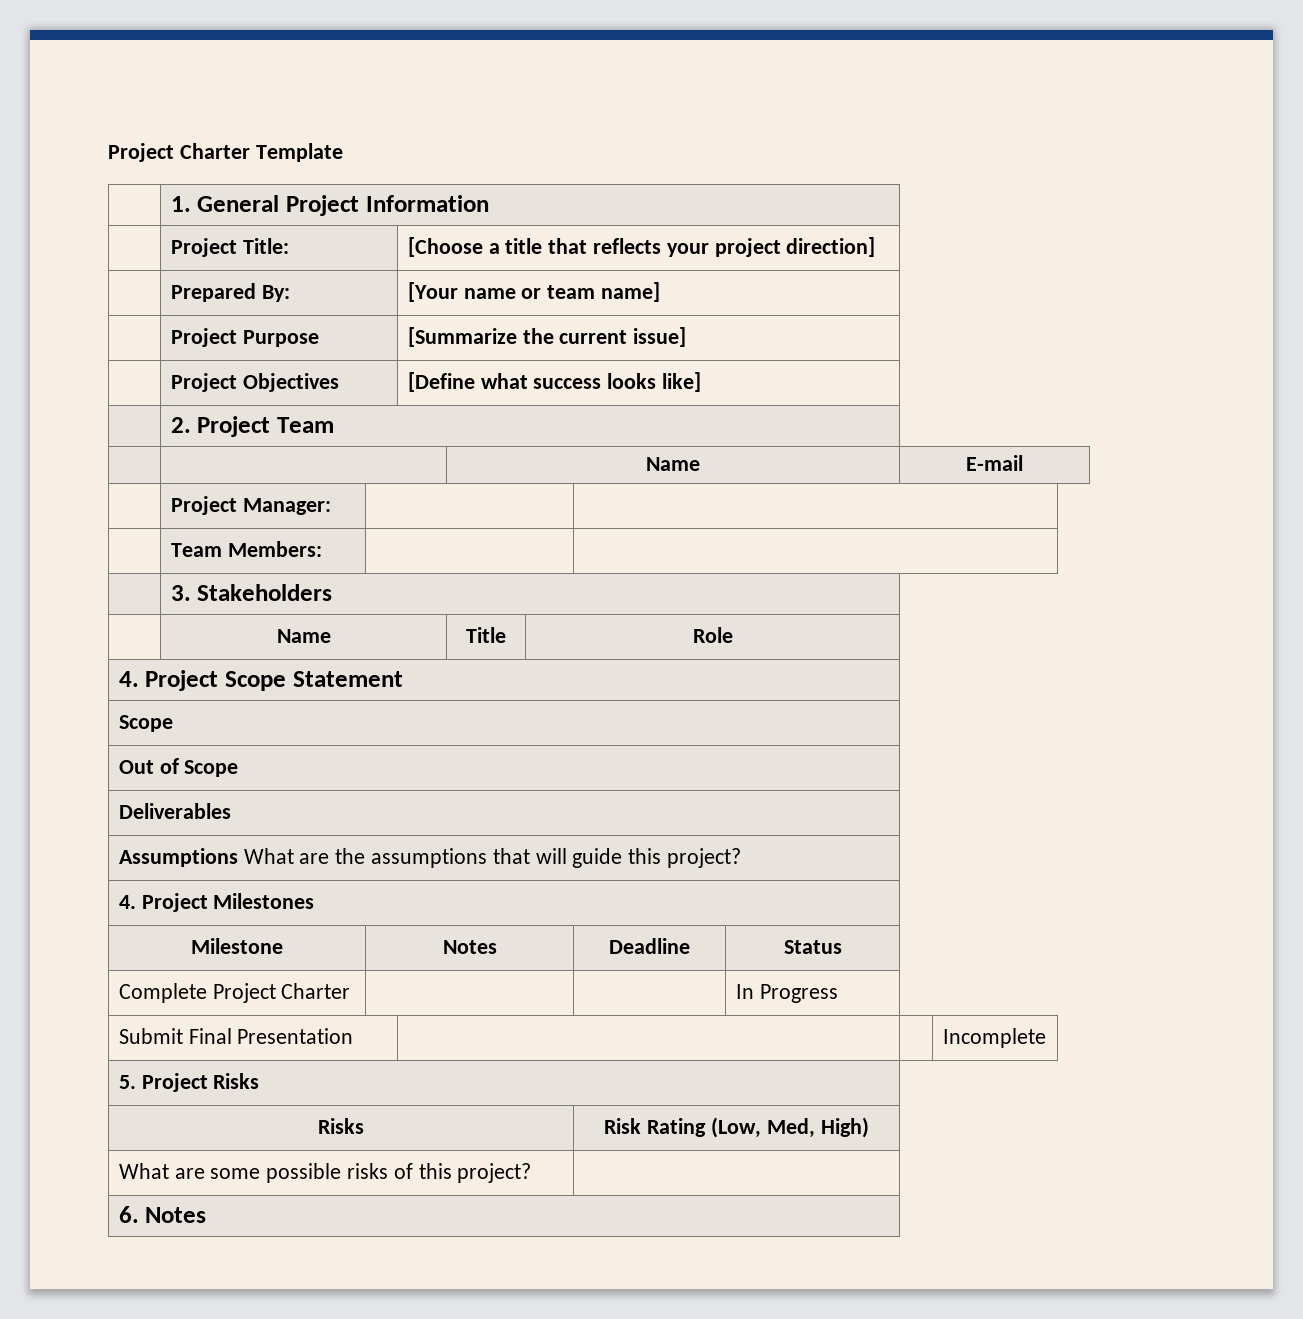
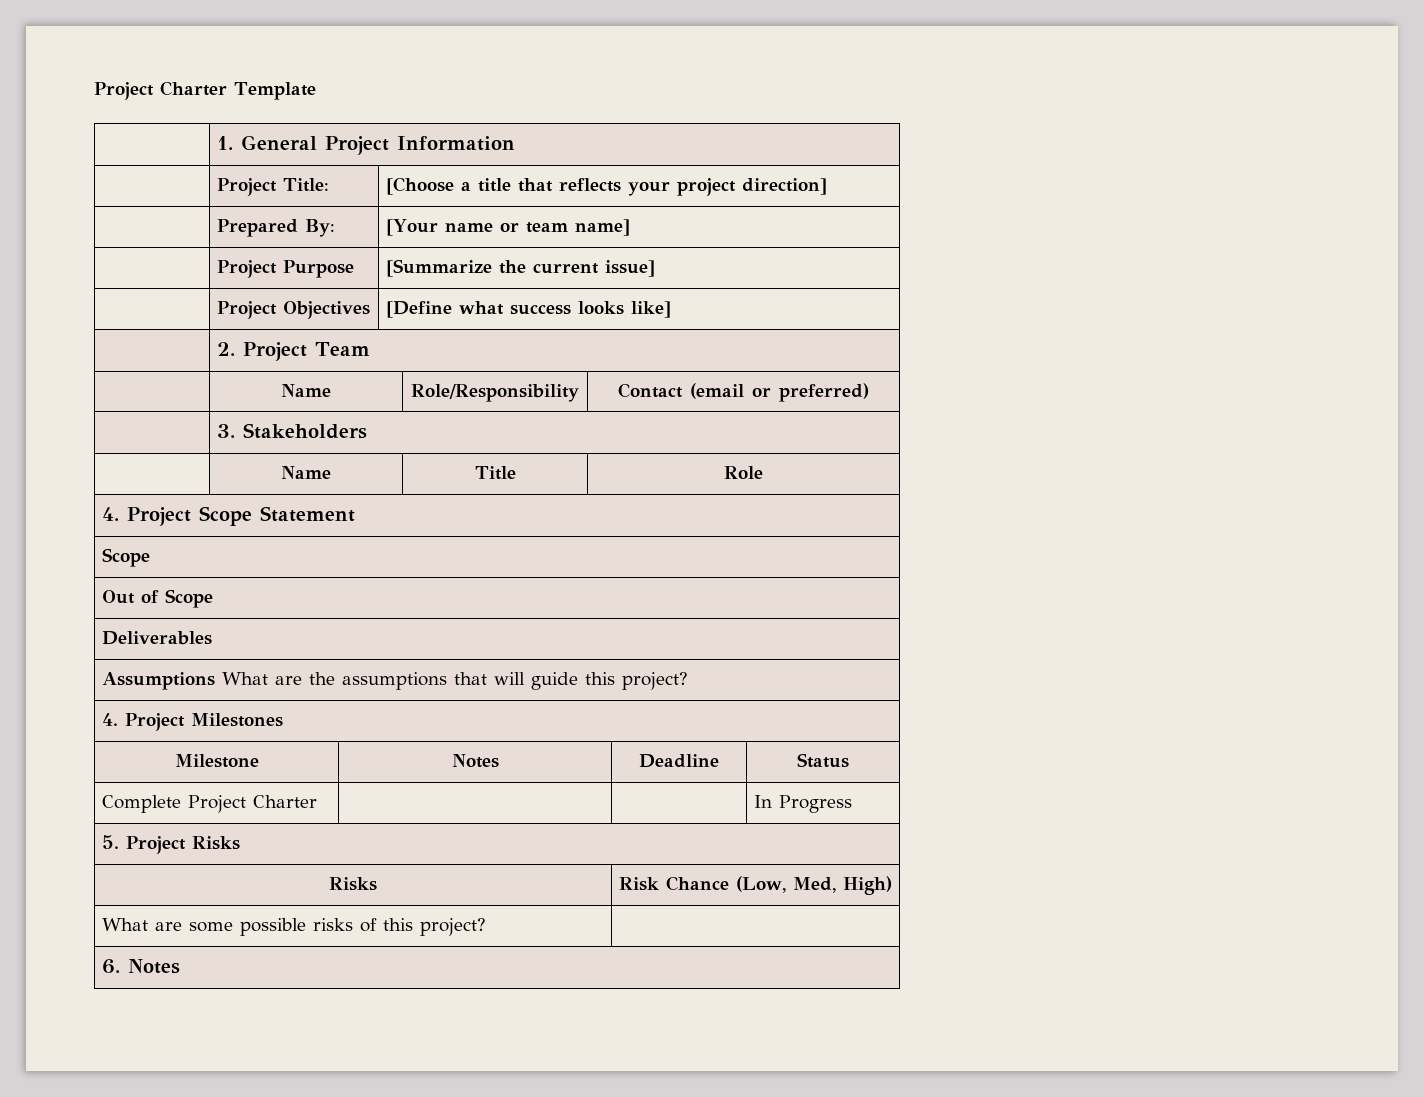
[646,457,700,471] [966,455,1023,471] [170,496,331,515] [170,541,322,557] | Name | E-mail // | Project Manager: | | // | Team Members: | | -> [281,384,331,397] [411,384,579,402] [618,383,869,402] Name | Role/Responsibility | Contact (email or preferred)
[118,1028,354,1044] [942,1028,1046,1048] // Submit Final Presentation | | | Incomplete -> (852, 804) none
[647,1118,707,1137] Rating -> [666,876,730,891] Chance

